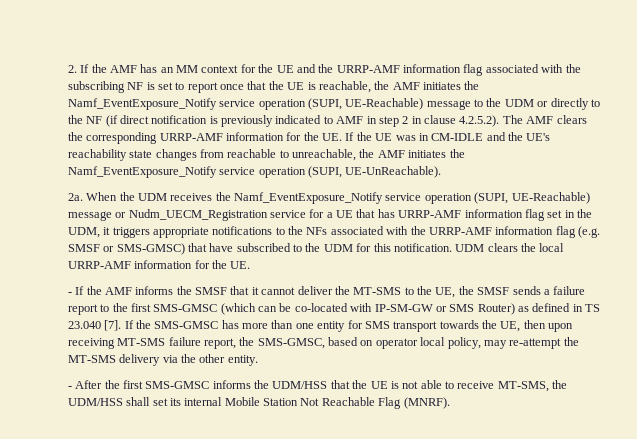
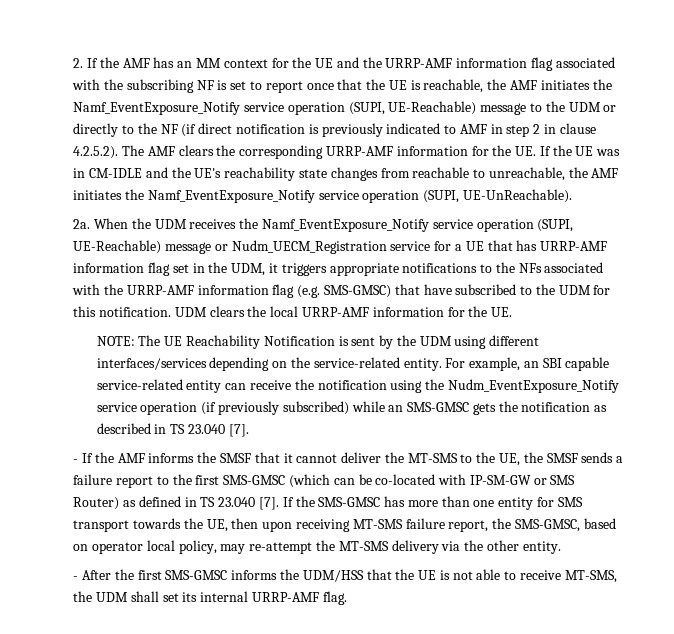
[67,244,115,252] SMSF or -> (321, 291) none
(251, 265) none -> [96,335,540,349] [96,357,610,371] [96,379,619,393] [96,401,608,415] [96,423,249,437] // NOTE: The UE Reachability Notification is sent by the UDM using different interfaces/services depending on the service-related entity. For example, an SBI capable service-related entity can receive the notification using the Nudm_EventExposure_Notify service operation (if previously subscribed) while an SMS-GMSC gets the notification as described in TS 23.040 [7].
[67,398,123,406] UDM/HSS -> [96,592,129,602] UDM
[224,397,450,409] Mobile Station Not Reachable Flag (MNRF). -> [252,591,347,605] URRP-AMF flag.

